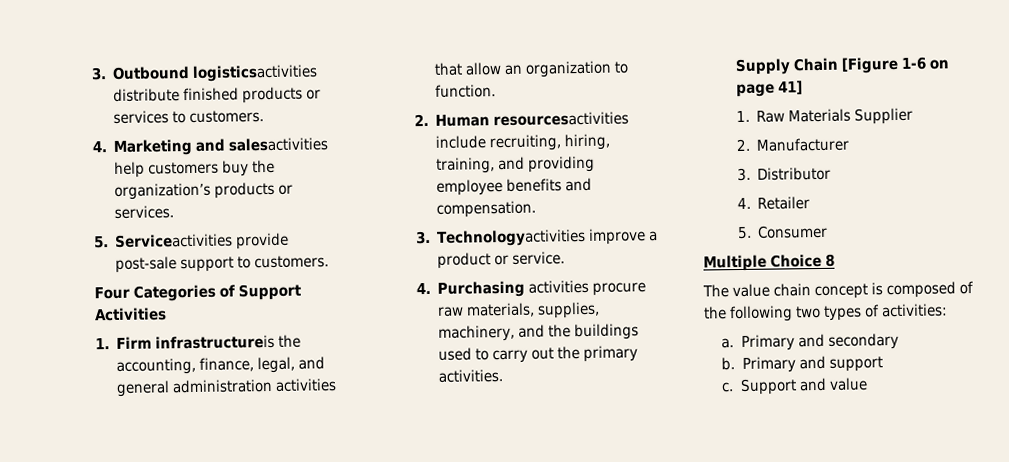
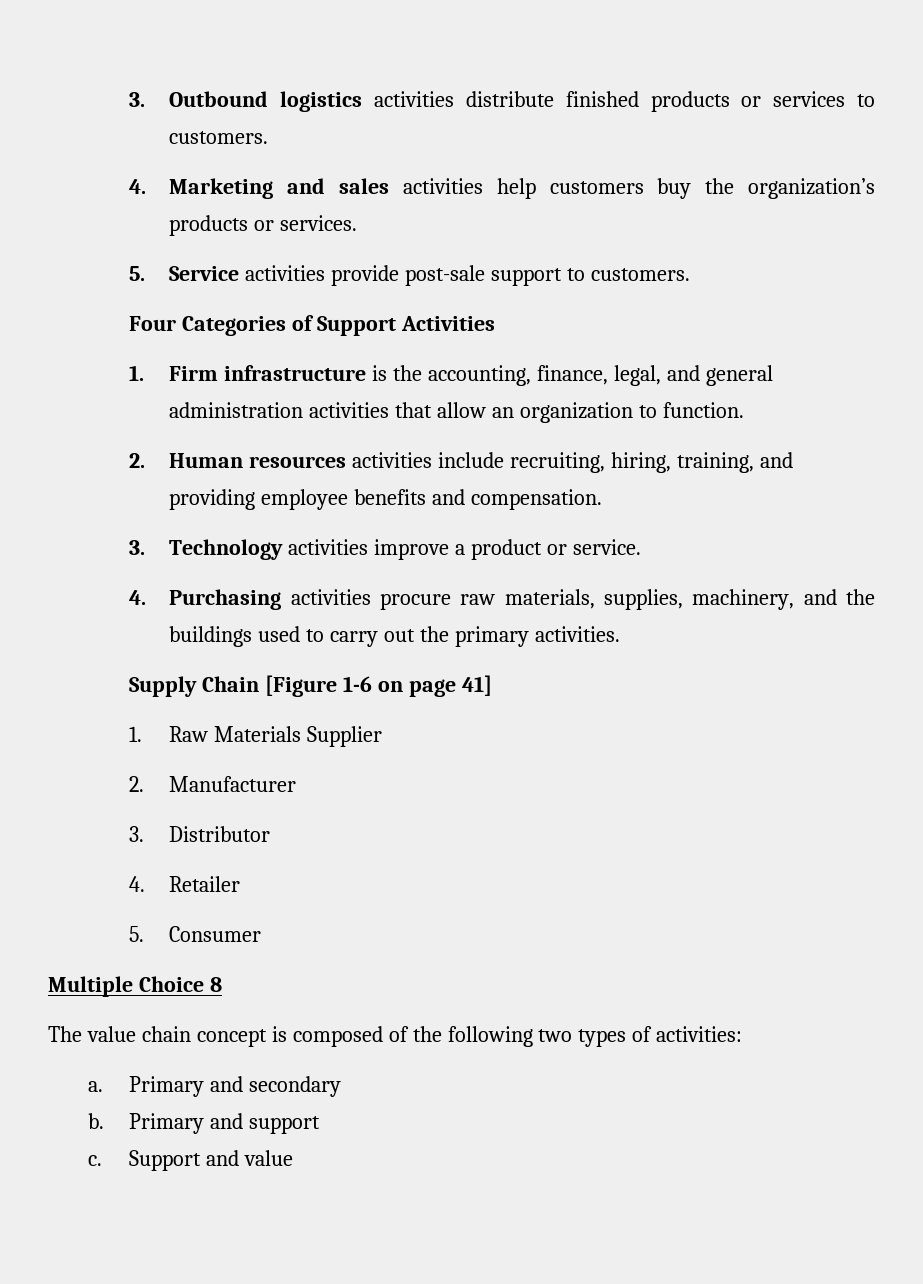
[192,64,319,82] logisticsactivities -> [280,91,454,112] logistics activities
[228,137,329,152] salesactivities -> [338,178,483,194] sales activities
[115,233,234,248] Serviceactivities -> [169,265,326,281] Service activities
[155,334,276,350] infrastructureis -> [224,365,388,381] infrastructure is
[493,111,630,127] resourcesactivities -> [249,452,433,468] resources activities
[436,228,587,247] Technologyactivities -> [169,539,369,560] Technology activities

